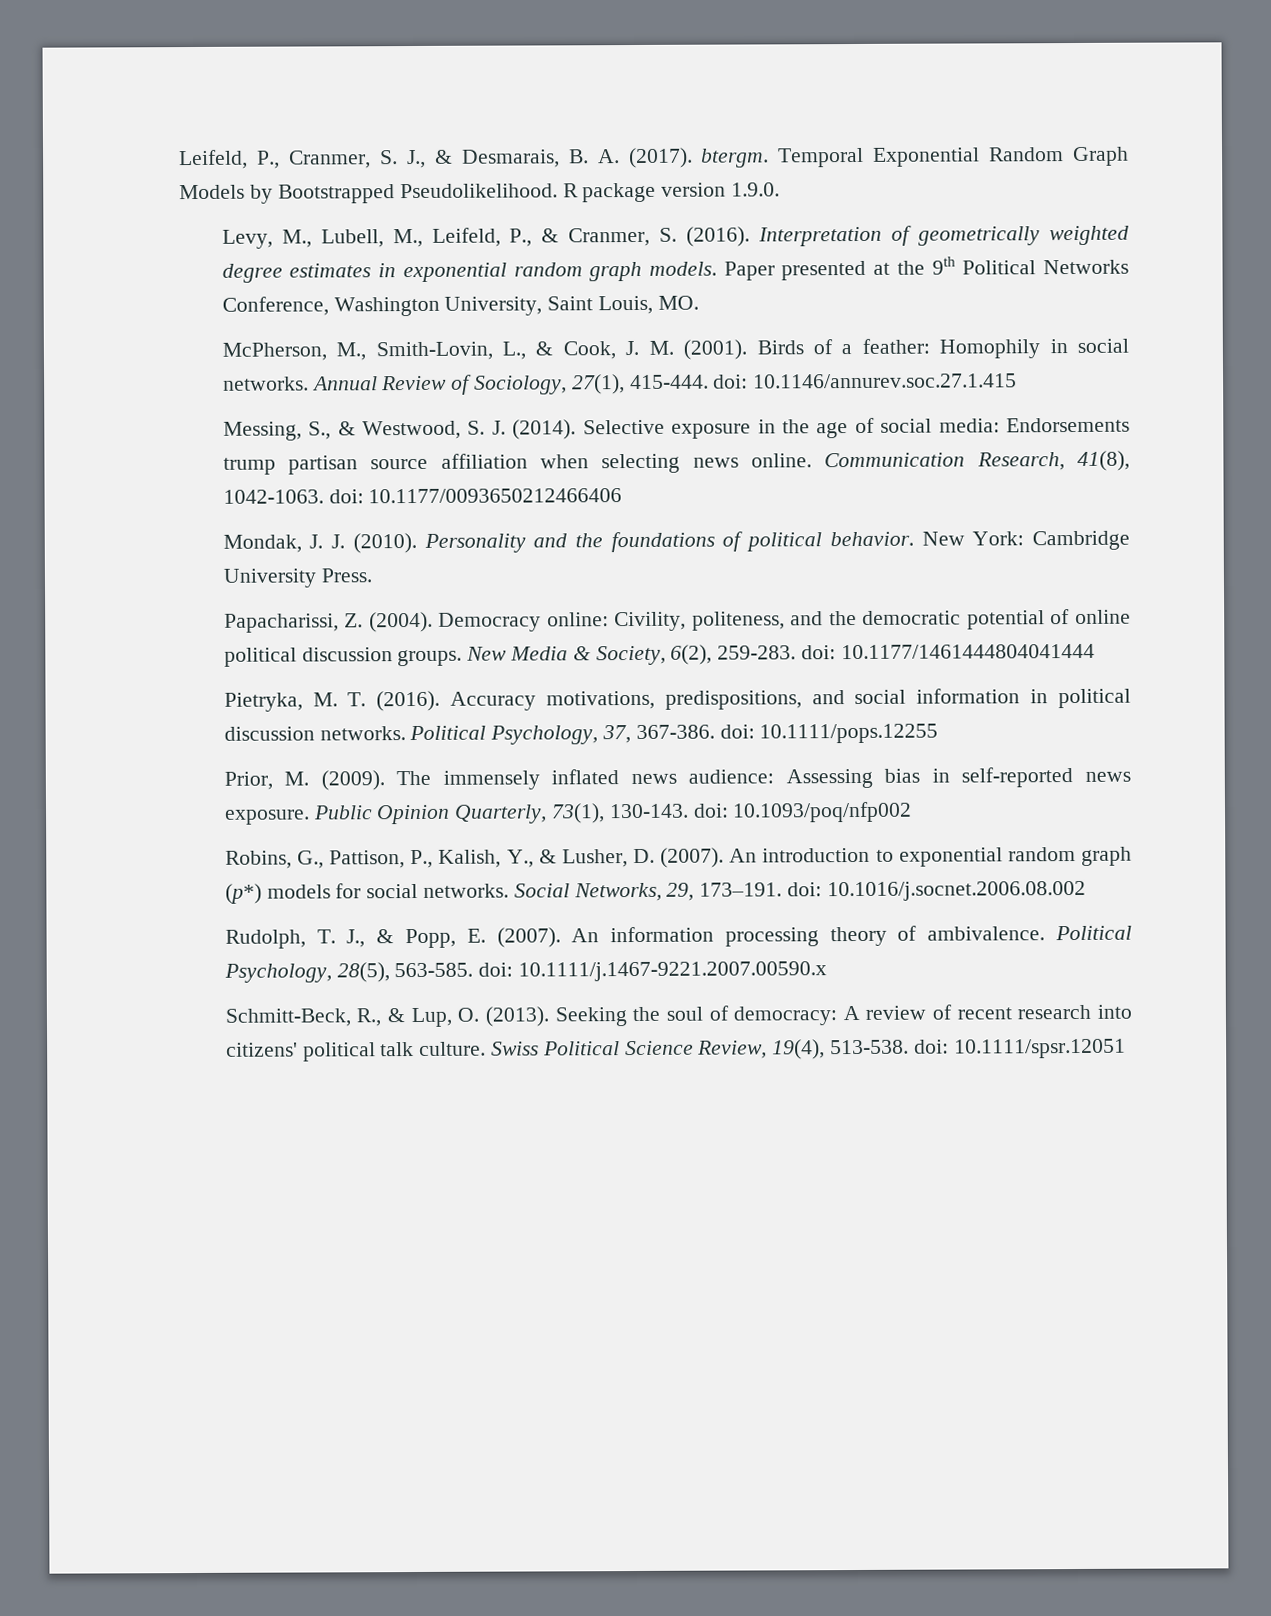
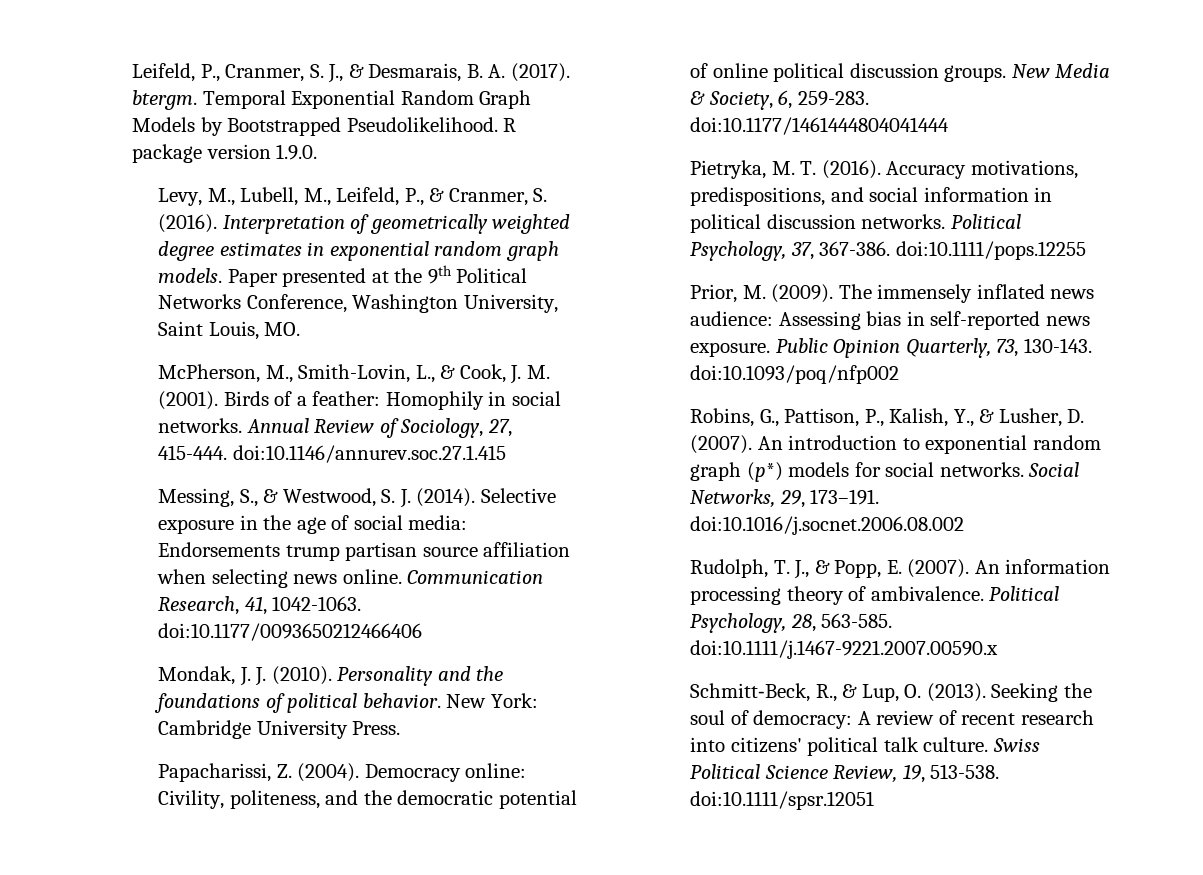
[571,373,1018,395] 27(1), 415-444. doi: 10.1146/annurev.soc.27.1.415 -> [487,419,512,437] [158,445,506,463] 27, 415-444. doi:10.1146/annurev.soc.27.1.415
[1077,450,1130,471] [222,488,623,504] 41(8), 1042-1063. doi: 10.1177/0093650212466406 -> [244,596,362,615] [158,623,423,641] 41, 1042-1063. doi:10.1177/0093650212466406
[670,643,1095,665] 6(2), 259-283. doi: 10.1177/1461444804041444 -> [778,90,869,109] [690,117,950,135] 6, 259-283. doi:10.1177/1461444804041444
[719,723,939,744] doi: 10.1111/pops.12255 -> [895,241,1086,260] doi:10.1111/pops.12255
[550,801,913,824] 73(1), 130-143. doi: 10.1093/poq/nfp002 -> [996,338,1092,357] [690,365,900,384] 73, 130-143. doi:10.1093/poq/nfp002
[787,880,1086,902] doi: 10.1016/j.socnet.2006.08.002 -> [690,516,965,535] doi:10.1016/j.socnet.2006.08.002
[336,961,827,983] 28(5), 563-585. doi: 10.1111/j.1467-9221.2007.00590.x -> [790,613,893,632] [690,640,999,659] 28, 563-585. doi:10.1111/j.1467-9221.2007.00590.x
[772,1038,1126,1060] 19(4), 513-538. doi: 10.1111/spsr.12051 -> [902,764,1000,783] [690,791,875,810] 19, 513-538. doi:10.1111/spsr.12051

